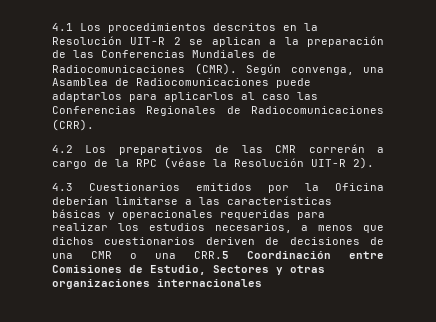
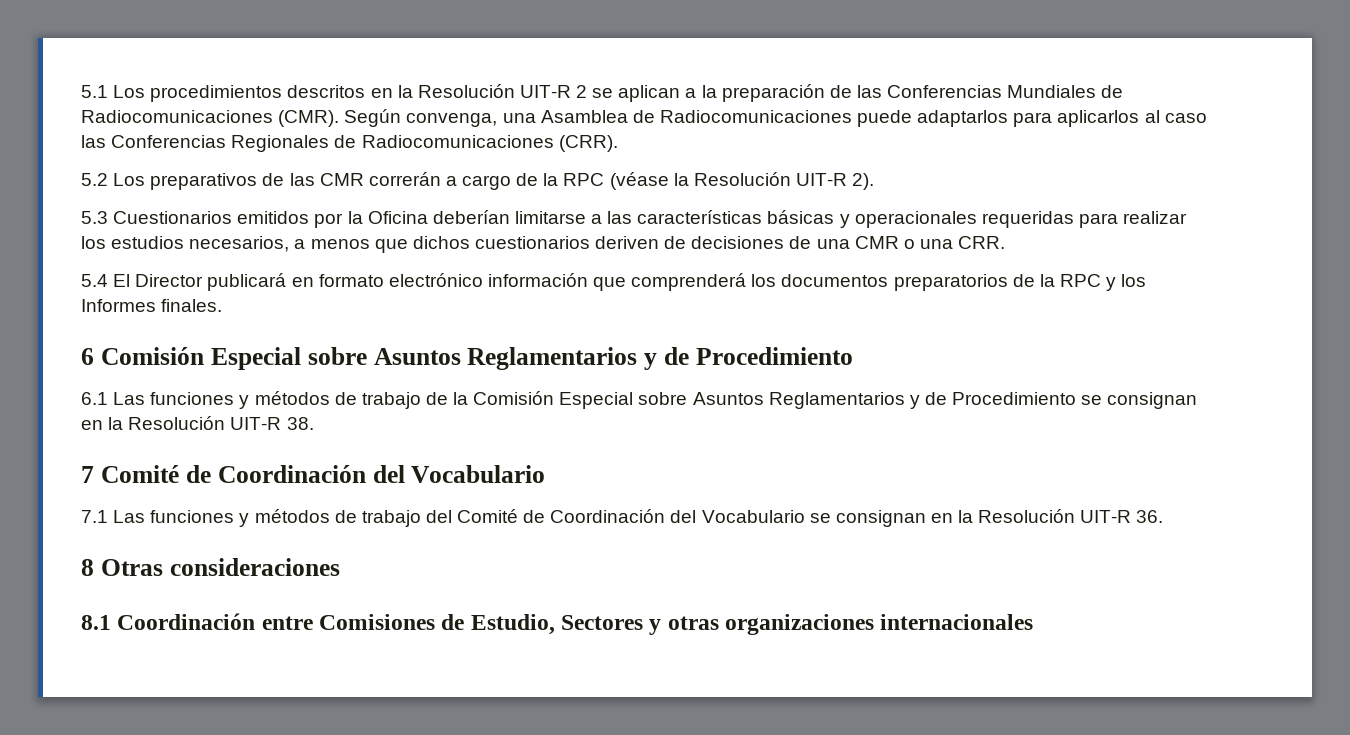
[52,23,73,31] 4.1 -> [81,85,108,98] 5.1
[52,145,73,153] 4.2 -> [81,173,108,186] 5.2
[52,183,73,191] 4.3 -> [81,211,108,224] 5.3
[194,251,229,259] CRR.5 -> [958,236,1006,249] [81,273,1147,291] [81,299,223,312] [81,347,854,370] [81,391,1198,409] [81,416,314,430] [81,465,546,483] [81,509,1164,527] [81,558,340,576] [81,615,111,630] CRR. // 5.4 El Director publicará en formato electrónico información que comprenderá los documentos preparatorios de la RPC y los Informes finales. // 6 Comisión Especial sobre Asuntos Reglamentarios y de Procedimiento // 6.1 Las funciones y métodos de trabajo de la Comisión Especial sobre Asuntos Reglamentarios y de Procedimiento se consignan en la Resolución UIT-R 38. // 7 Comité de Coordinación del Vocabulario // 7.1 Las funciones y métodos de trabajo del Comité de Coordinación del Vocabulario se consignan en la Resolución UIT-R 36. // 8 Otras consideraciones // 8.1

